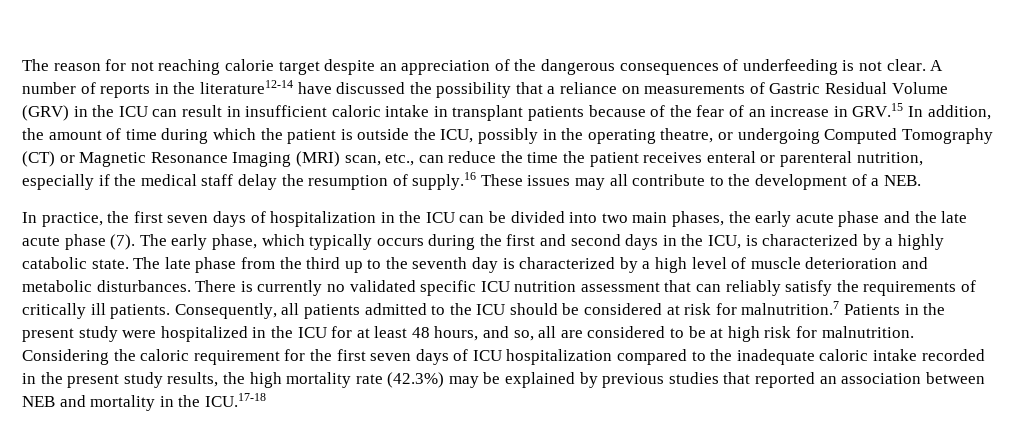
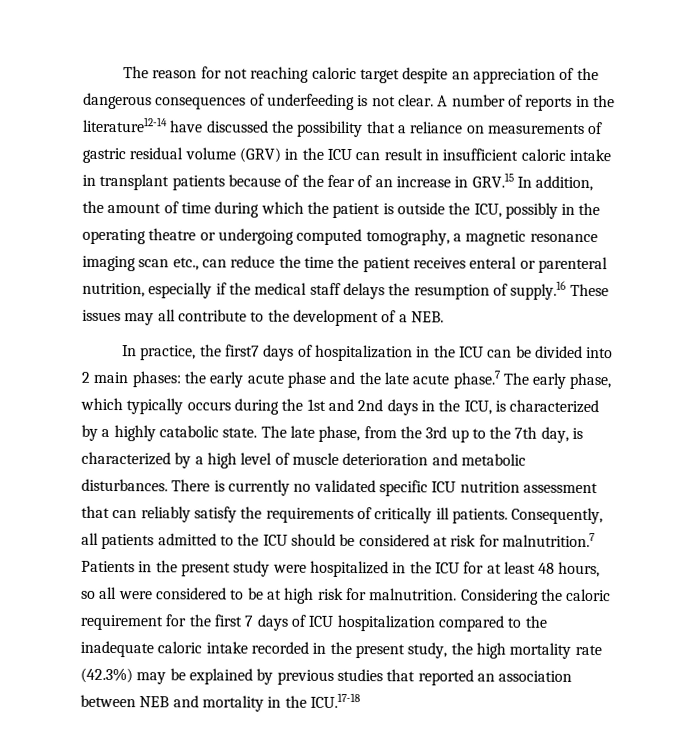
[224,59,274,71] calorie -> [311,66,357,80] caloric
[769,82,948,94] Gastric Residual Volume -> [82,147,236,164] gastric residual volume
[660,128,714,143] theatre, -> [148,228,197,241] theatre
[824,128,993,144] [22,151,381,167] Computed Tomography (CT) or Magnetic Resonance Imaging (MRI) scan, -> [296,228,598,246] [82,255,170,272] computed tomography, a magnetic resonance imaging scan
[237,174,277,190] delay -> [342,282,385,300] delays
[133,211,209,223] first seven -> [225,344,261,357] first7
[601,211,725,227] two main phases, -> [81,371,181,388] 2 main phases:
[64,234,136,250] phase (7). -> [452,370,501,389] phase.7
[506,234,621,246] first and second -> [306,398,384,412] 1st and 2nd
[195,257,237,273] phase -> [318,425,361,443] phase,
[306,257,341,269] third -> [425,426,448,439] 3rd
[412,257,499,273] seventh day -> [514,426,569,443] 7th day,
[483,326,583,341] and so, all are -> [81,586,153,600] so all were
[370,353,412,361] seven -> [244,615,254,627] 7
[123,372,219,388] study results, -> [407,642,448,659] study,

